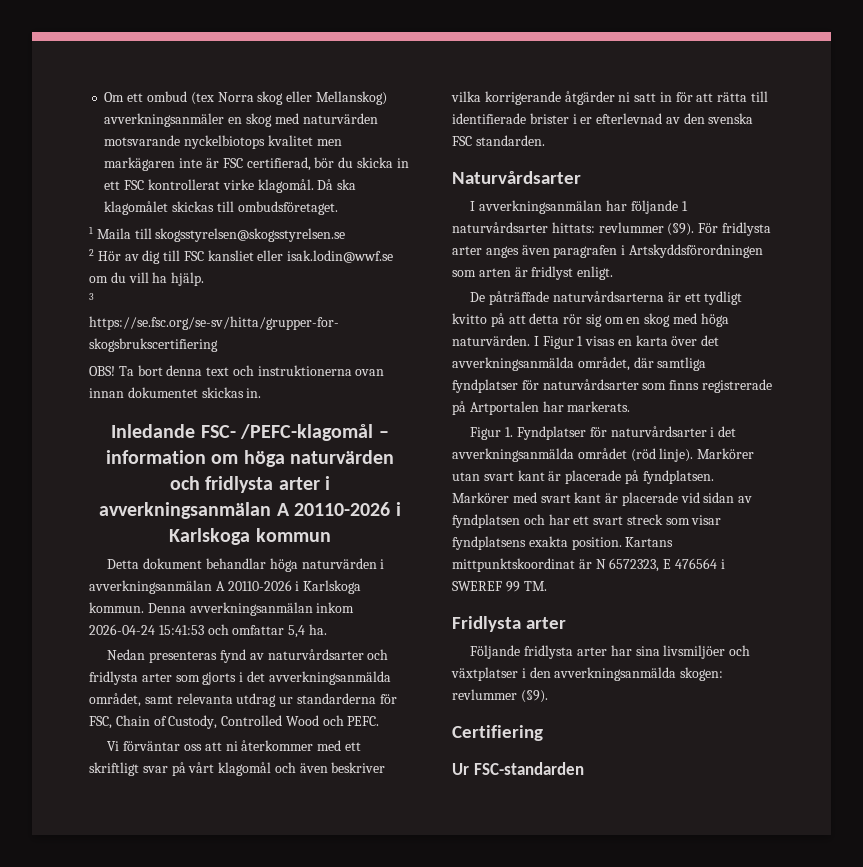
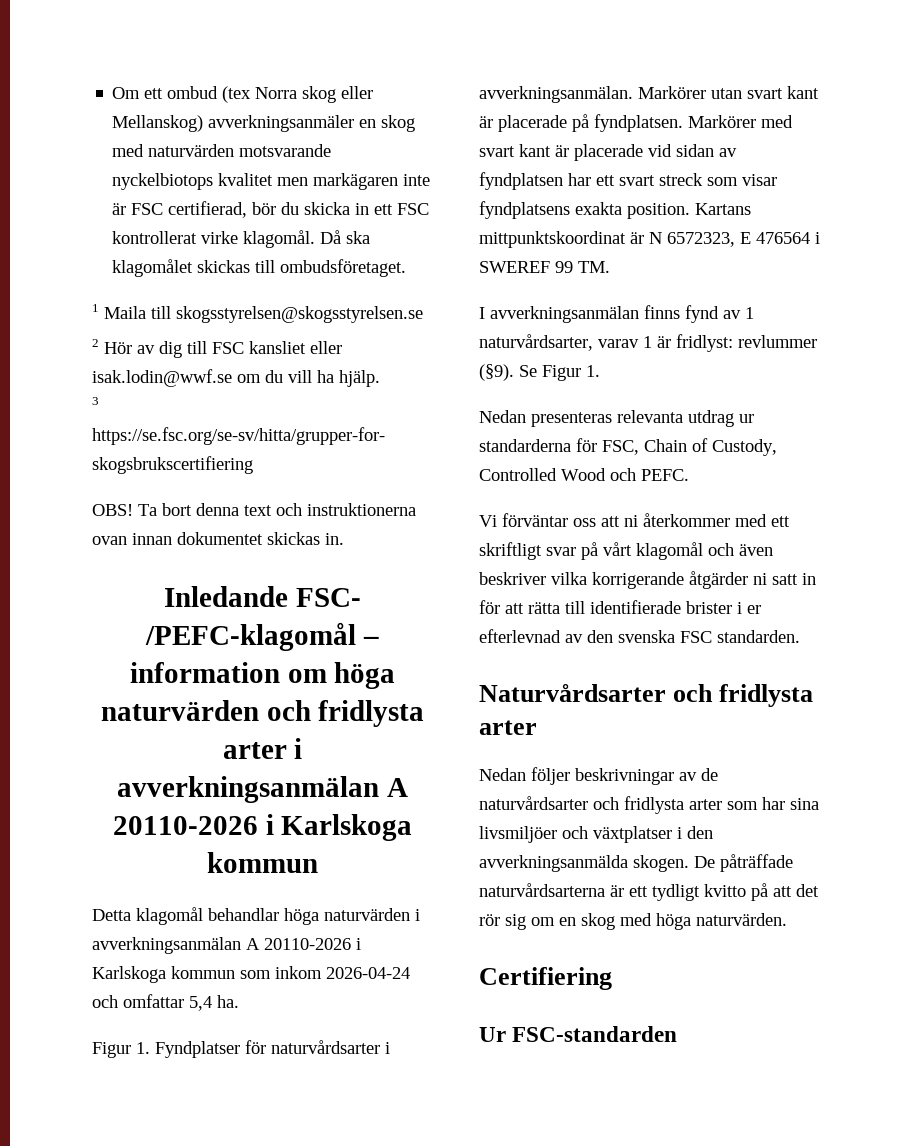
[143,558,203,569] dokument -> [136,907,203,925] klagomål
[89,602,313,616] kommun. Denna avverkningsanmälan -> [171,966,271,979] kommun som
[158,625,204,635] 15:41:53 -> (410, 973) none
[107,649,389,663] [89,671,391,685] [89,693,173,707] Nedan presenteras fynd av naturvårdsarter och fridlysta arter som gjorts i det avverkningsanmälda området, samt -> [92,1040,390,1058] [479,86,819,103] [479,114,793,132] [479,144,737,161] [479,172,777,190] [479,201,751,219] [479,231,820,248] [479,261,610,273] [479,305,754,323] [479,334,817,352] [479,364,600,381] [479,410,612,427] Figur 1. Fyndplatser för naturvårdsarter i avverkningsanmälan. Markörer utan svart kant är placerade på fyndplatsen. Markörer med svart kant är placerade vid sidan av fyndplatsen har ett svart streck som visar fyndplatsens exakta position. Kartans mittpunktskoordinat är N 6572323, E 476564 i SWEREF 99 TM. // I avverkningsanmälan finns fynd av 1 naturvårdsarter, varav 1 är fridlyst: revlummer (§9). Se Figur 1. // Nedan presenteras
[470,200,688,214] [452,222,771,236] [452,244,763,258] [452,266,614,280] // I avverkningsanmälan har följande 1 naturvårdsarter hittats: revlummer (§9). För fridlysta arter anges även paragrafen i Artskyddsförordningen som arten är fridlyst enligt. // -> [673,684,814,707] [479,720,537,735] [479,767,718,785] [479,796,819,814] [479,826,713,843] [479,855,689,872] och fridlysta arter // Nedan följer beskrivningar av de naturvårdsarter och fridlysta arter som har sina livsmiljöer och växtplatser i den avverkningsanmälda skogen.
[529,313,560,324] detta -> [796,884,819,897] det
[533,335,720,349] [452,357,707,371] [452,379,772,393] [452,401,631,415] [470,426,737,440] [452,448,755,462] [452,470,714,484] [452,492,753,506] [452,514,722,528] [452,536,674,550] [452,558,725,572] [452,581,547,592] [452,616,566,632] [470,645,751,659] [451,667,724,681] [452,689,548,703] I Figur 1 visas en karta över det avverkningsanmälda området, där samtliga fyndplatser för naturvårdsarter som finns registrerade på Artportalen har markerats. // Figur 1. Fyndplatser för naturvårdsarter i det avverkningsanmälda området (röd linje). Markörer utan svart kant är placerade på fyndplatsen. Markörer med svart kant är placerade vid sidan av fyndplatsen och har ett svart streck som visar fyndplatsens exakta position. Kartans mittpunktskoordinat är N 6572323, E 476564 i SWEREF 99 TM. // Fridlysta arter // Följande fridlysta arter har sina livsmiljöer och växtplatser i den avverkningsanmälda skogen: revlummer (§9). -> (787, 919) none

